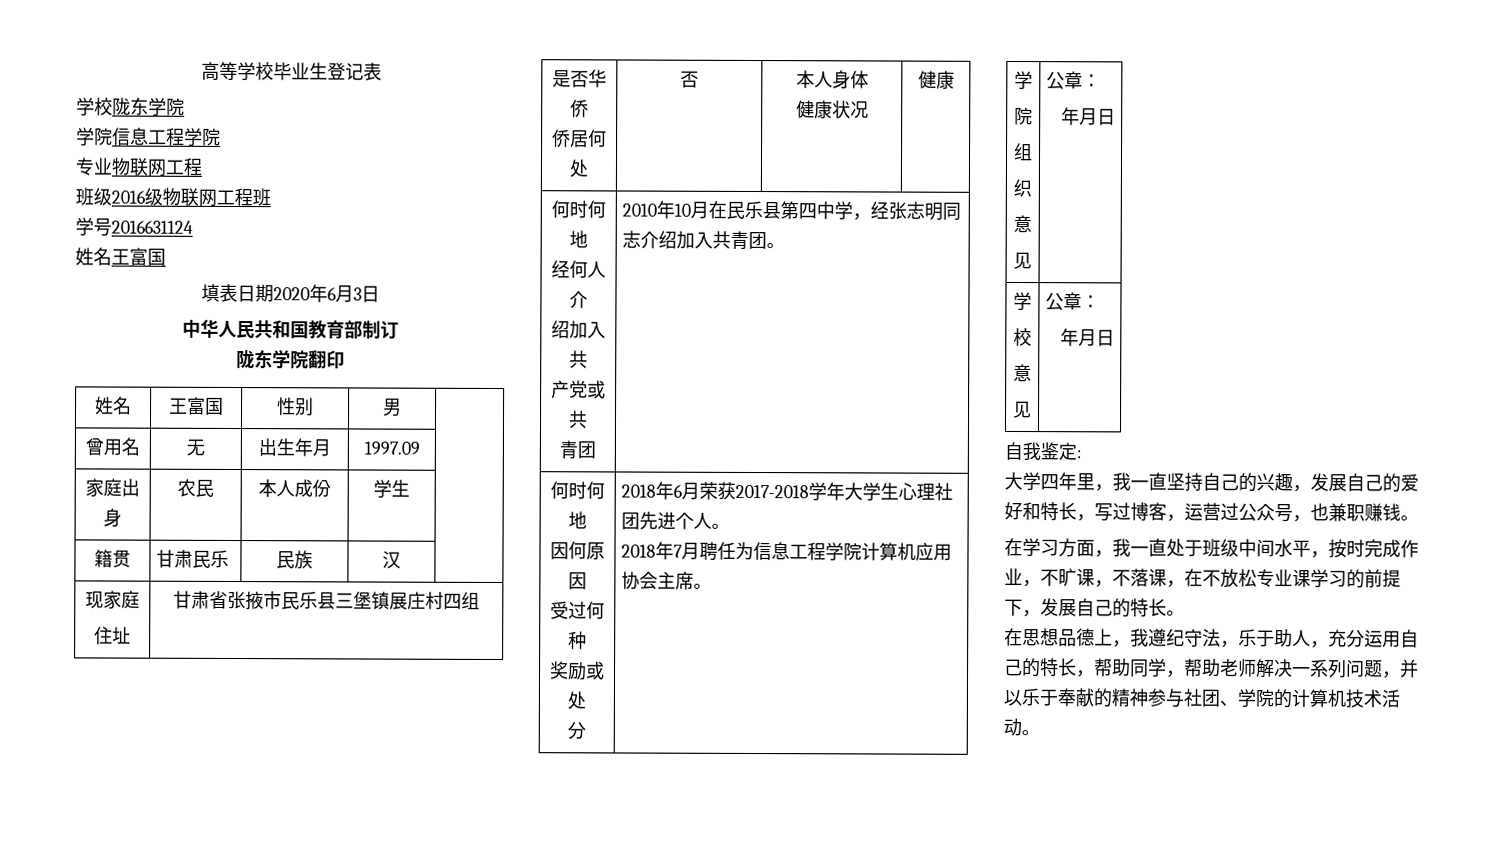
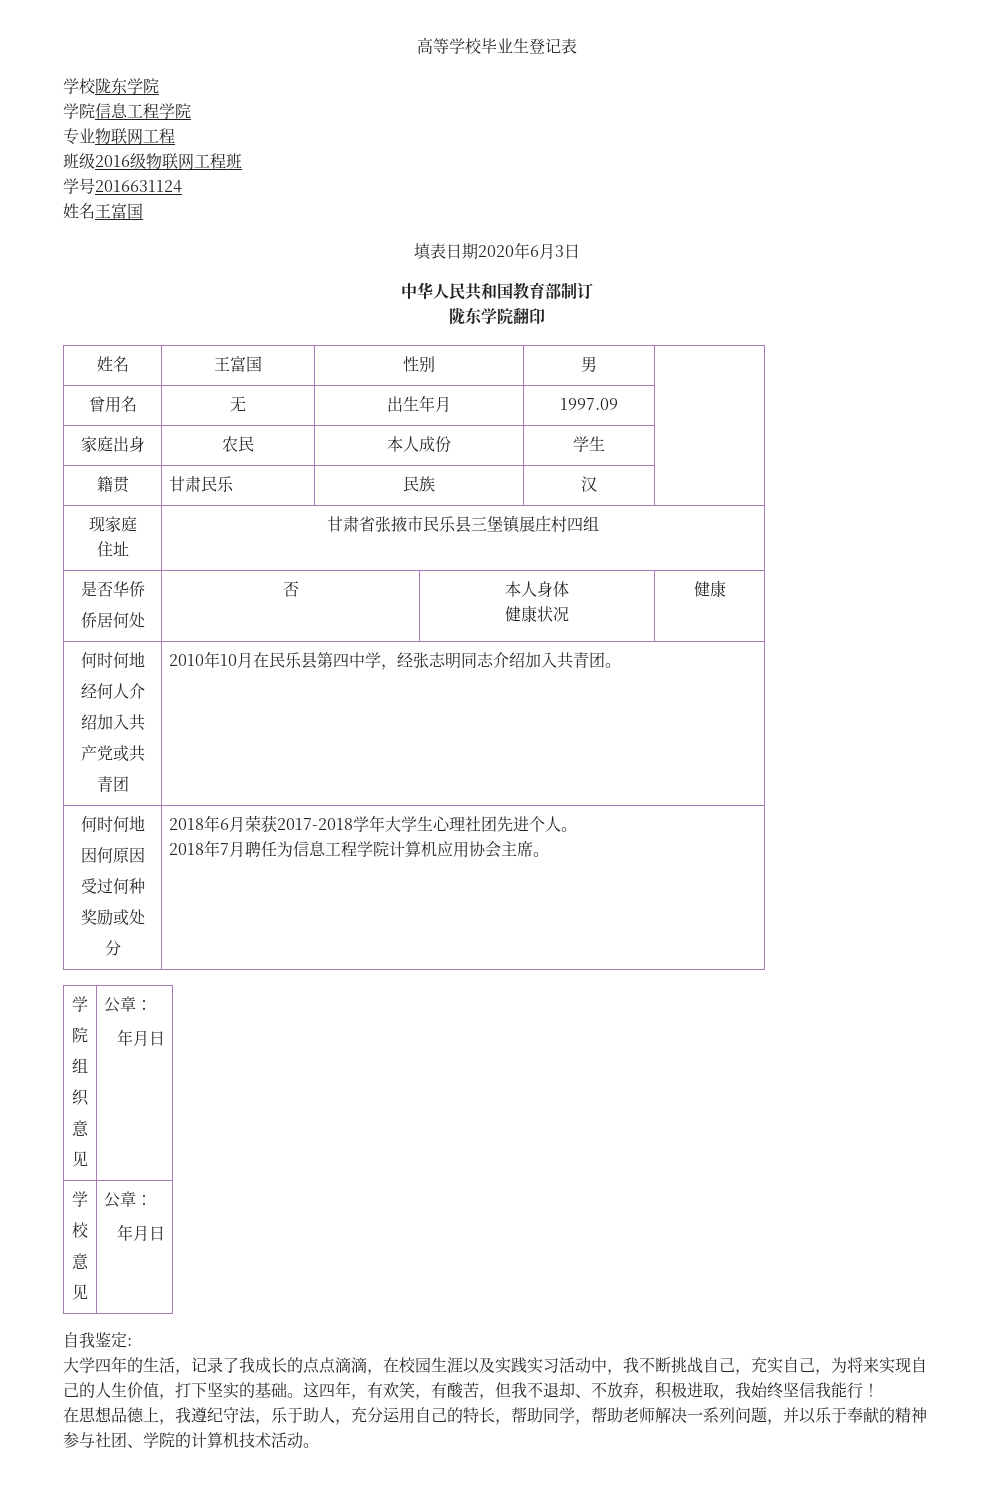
[1076,472,1419,493] [1004,501,1419,523] [1004,537,1419,559] [1004,567,1401,589] [1004,598,1185,618] 里，我一直坚持自己的兴趣，发展自己的爱好和特长，写过博客，运营过公众号，也兼职赚钱。 // 在学习方面，我一直处于班级中间水平，按时完成作业，不旷课，不落课，在不放松专业课学习的前提下，发展自己的特长。 -> [127,1357,927,1375] [63,1381,879,1400] 的生活，记录了我成长的点点滴滴，在校园生涯以及实践实习活动中，我不断挑战自己，充实自己，为将来实现自己的人生价值，打下坚实的基础。这四年，有欢笑，有酸苦，但我不退却、不放弃，积极进取，我始终坚信我能行！

